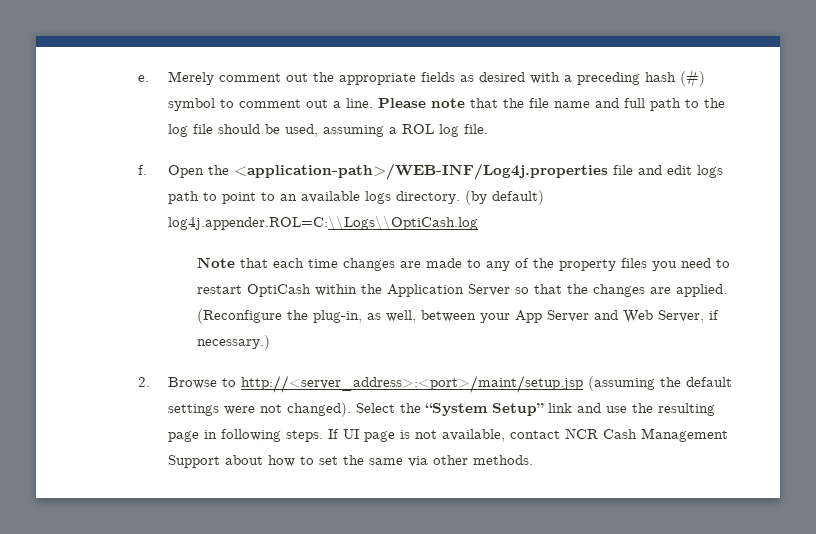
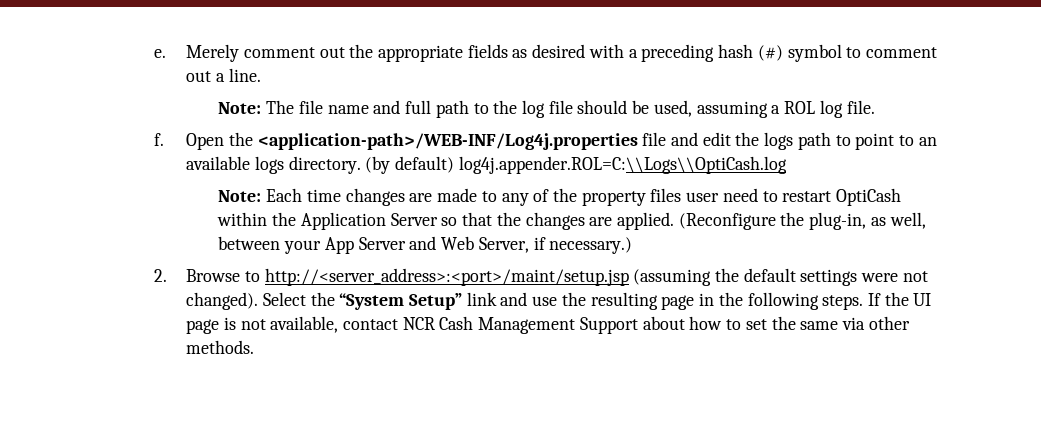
[377,98,524,108] Please note that the -> [218,100,295,114] // Note: The
(692, 170) none -> [735,132,760,146] the
[197,257,305,268] Note that each -> [218,188,303,202] Note: Each
[652,261,678,271] you -> [686,192,720,202] user
(217, 434) none -> [718,292,743,306] the
(339, 434) none -> [884,292,909,306] the

